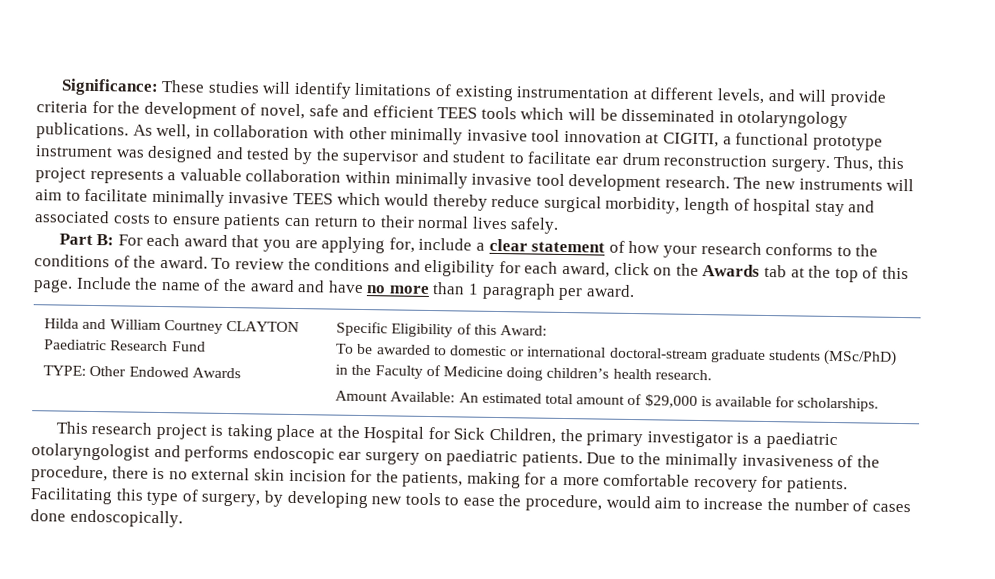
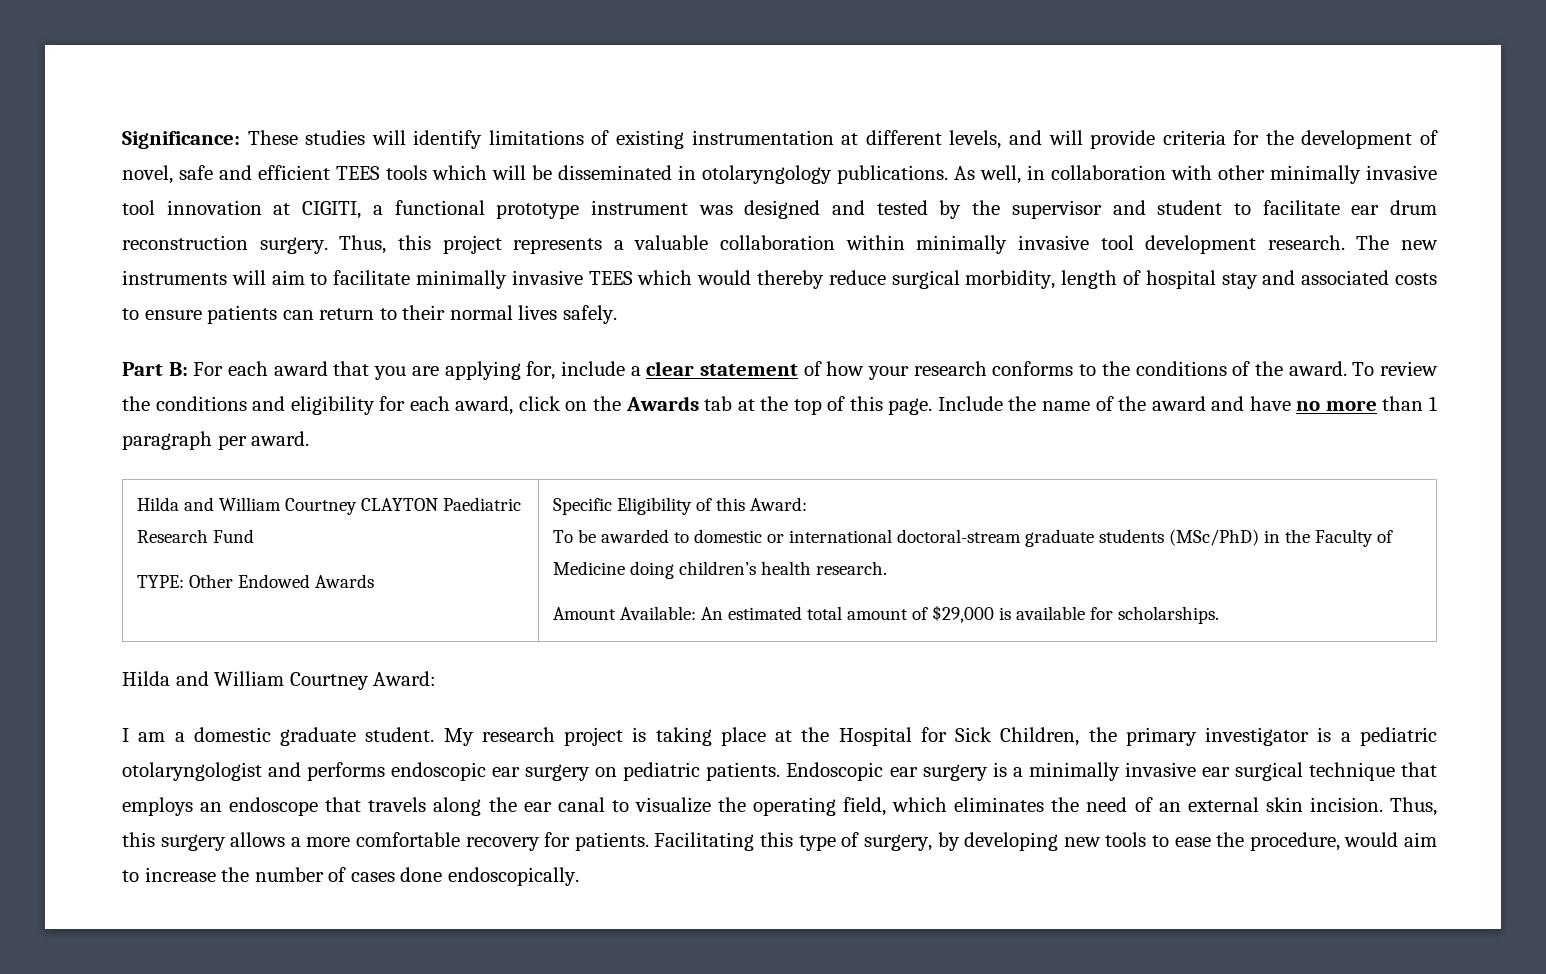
[55,421,88,434] This -> [122,671,437,690] [122,727,474,746] Hilda and William Courtney Award: // I am a domestic graduate student. My
[765,431,838,450] paediatric -> [1360,727,1438,746] pediatric
[446,449,880,470] [31,465,547,489] paediatric patients. Due to the minimally invasiveness of the procedure, there is no external skin incision for the patients, making for -> [623,762,1437,781] [122,797,1438,816] [122,832,286,851] pediatric patients. Endoscopic ear surgery is a minimally invasive ear surgical technique that employs an endoscope that travels along the ear canal to visualize the operating field, which eliminates the need of an external skin incision. Thus, this surgery allows

